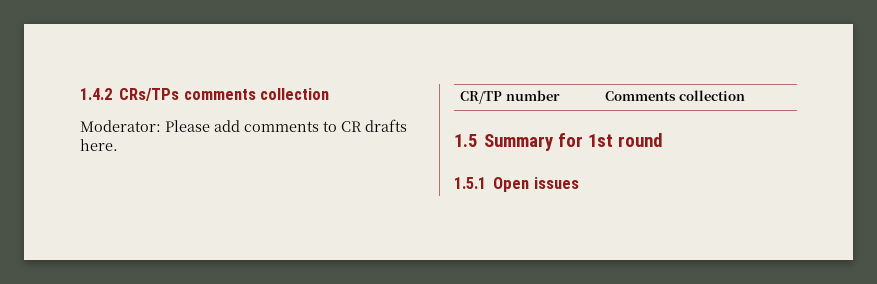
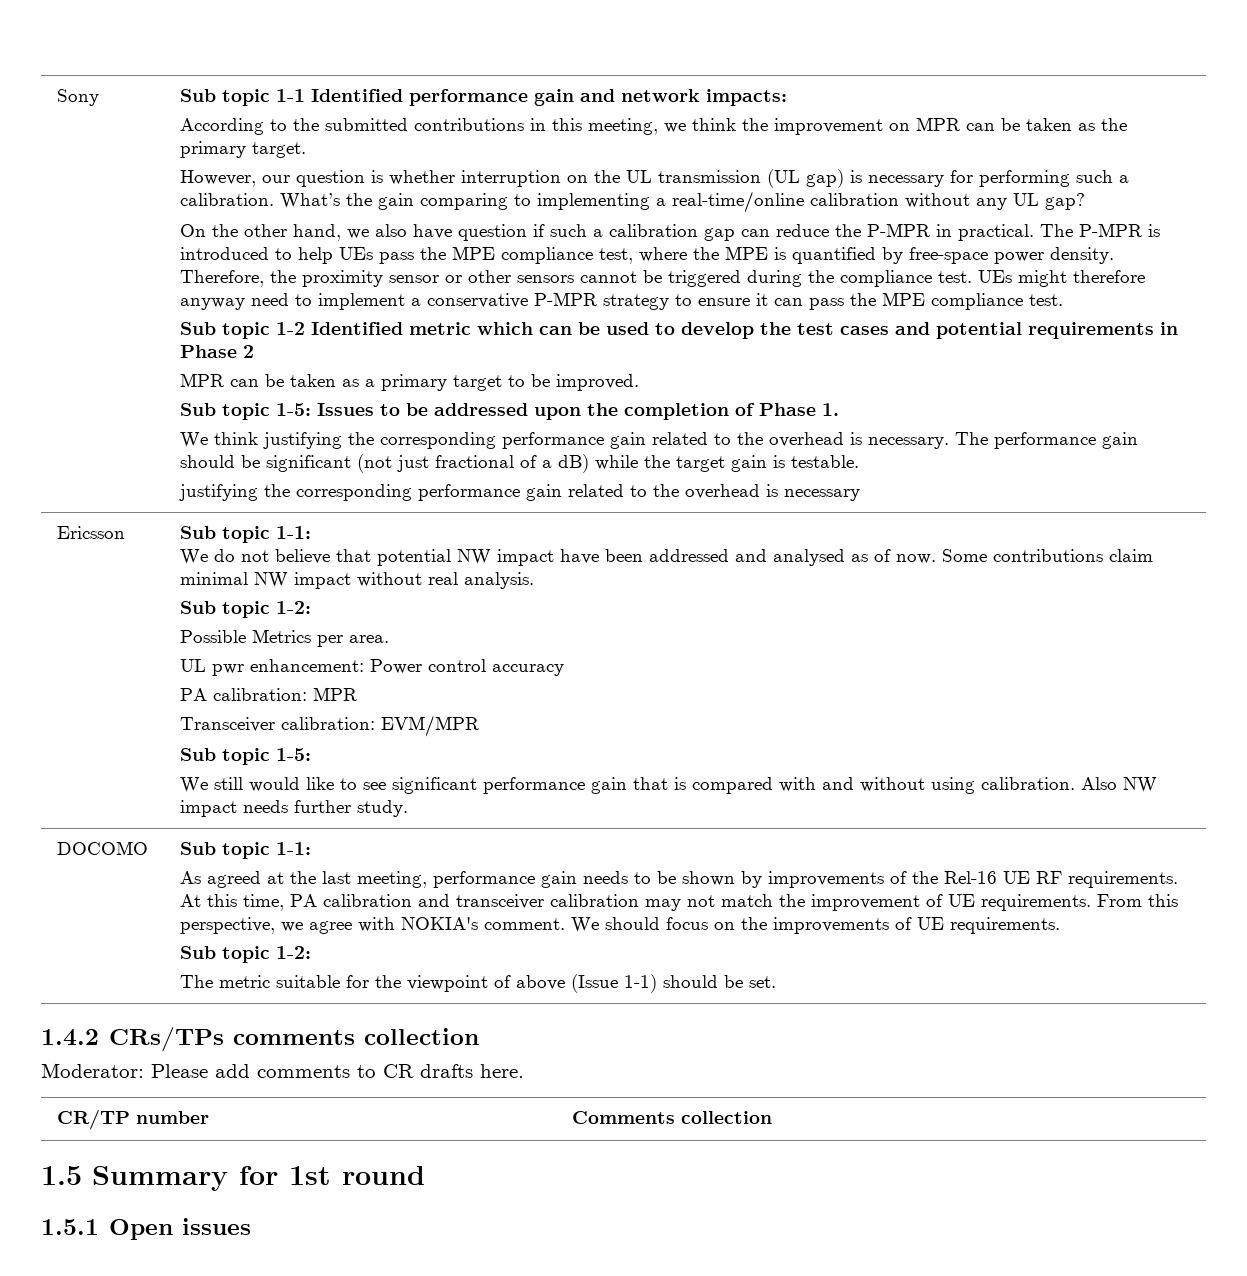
(80, 94) none -> [56,89,99,106] [179,89,787,106] [179,117,1127,135] [179,141,306,158] [179,169,1129,188] [179,191,1085,213] [179,223,1160,241] [179,246,1114,264] [179,270,1145,287] [179,292,1063,310] [179,322,1178,339] [179,345,254,358] [179,373,639,391] [179,403,839,420] [179,432,1138,449] [179,454,859,473] [178,484,860,501] [56,526,125,539] [179,526,311,543] [179,549,1153,566] [179,572,534,589] [179,601,311,618] [179,629,389,647] [179,659,564,676] [179,687,357,701] [179,715,479,737] [179,748,311,765] [179,777,1157,794] [179,800,408,817] [56,841,148,855] [179,842,311,859] [179,871,1178,888] [179,894,1178,911] [179,917,1060,934] [179,946,311,963] [179,974,776,993] Sony | Sub topic 1-1 Identified performance gain and network impacts: // According to the submitted contributions in this meeting, we think the improvement on MPR can be taken as the primary target. // However, our question is whether interruption on the UL transmission (UL gap) is necessary for performing such a calibration. What’s the gain comparing to implementing a real-time/online calibration without any UL gap? // On the other hand, we also have question if such a calibration gap can reduce the P-MPR in practical. The P-MPR is introduced to help UEs pass the MPE compliance test, where the MPE is quantified by free-space power density. Therefore, the proximity sensor or other sensors cannot be triggered during the compliance test. UEs might therefore anyway need to implement a conservative P-MPR strategy to ensure it can pass the MPE compliance test. // Sub topic 1-2 Identified metric which can be used to develop the test cases and potential requirements in Phase 2 // MPR can be taken as a primary target to be improved. // Sub topic 1-5: Issues to be addressed upon the completion of Phase 1. // We think justifying the corresponding performance gain related to the overhead is necessary. The performance gain should be significant (not just fractional of a dB) while the target gain is testable. // justifying the corresponding performance gain related to the overhead is necessary // Ericsson | Sub topic 1-1: // We do not believe that potential NW impact have been addressed and analysed as of now. Some contributions claim minimal NW impact without real analysis. // Sub topic 1-2: // Possible Metrics per area. // UL pwr enhancement: Power control accuracy // PA calibration: MPR // Transceiver calibration: EVM/MPR // Sub topic 1-5: // We still would like to see significant performance gain that is compared with and without using calibration. Also NW impact needs further study. // DOCOMO | Sub topic 1-1: // As agreed at the last meeting, performance gain needs to be shown by improvements of the Rel-16 UE RF requirements. At this time, PA calibration and transceiver calibration may not match the improvement of UE requirements. From this perspective, we agree with NOKIA's comment. We should focus on the improvements of UE requirements. // Sub topic 1-2: // The metric suitable for the viewpoint of above (Issue 1-1) should be set. //

